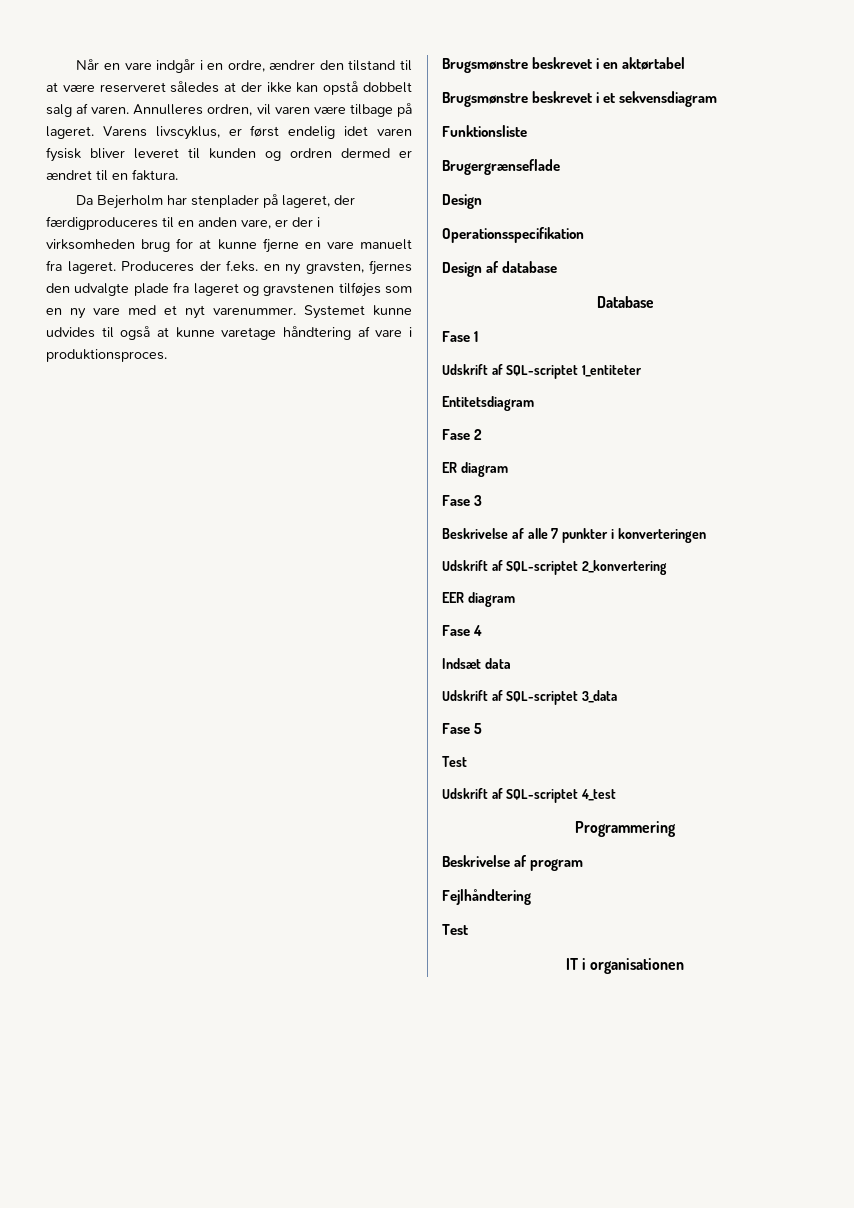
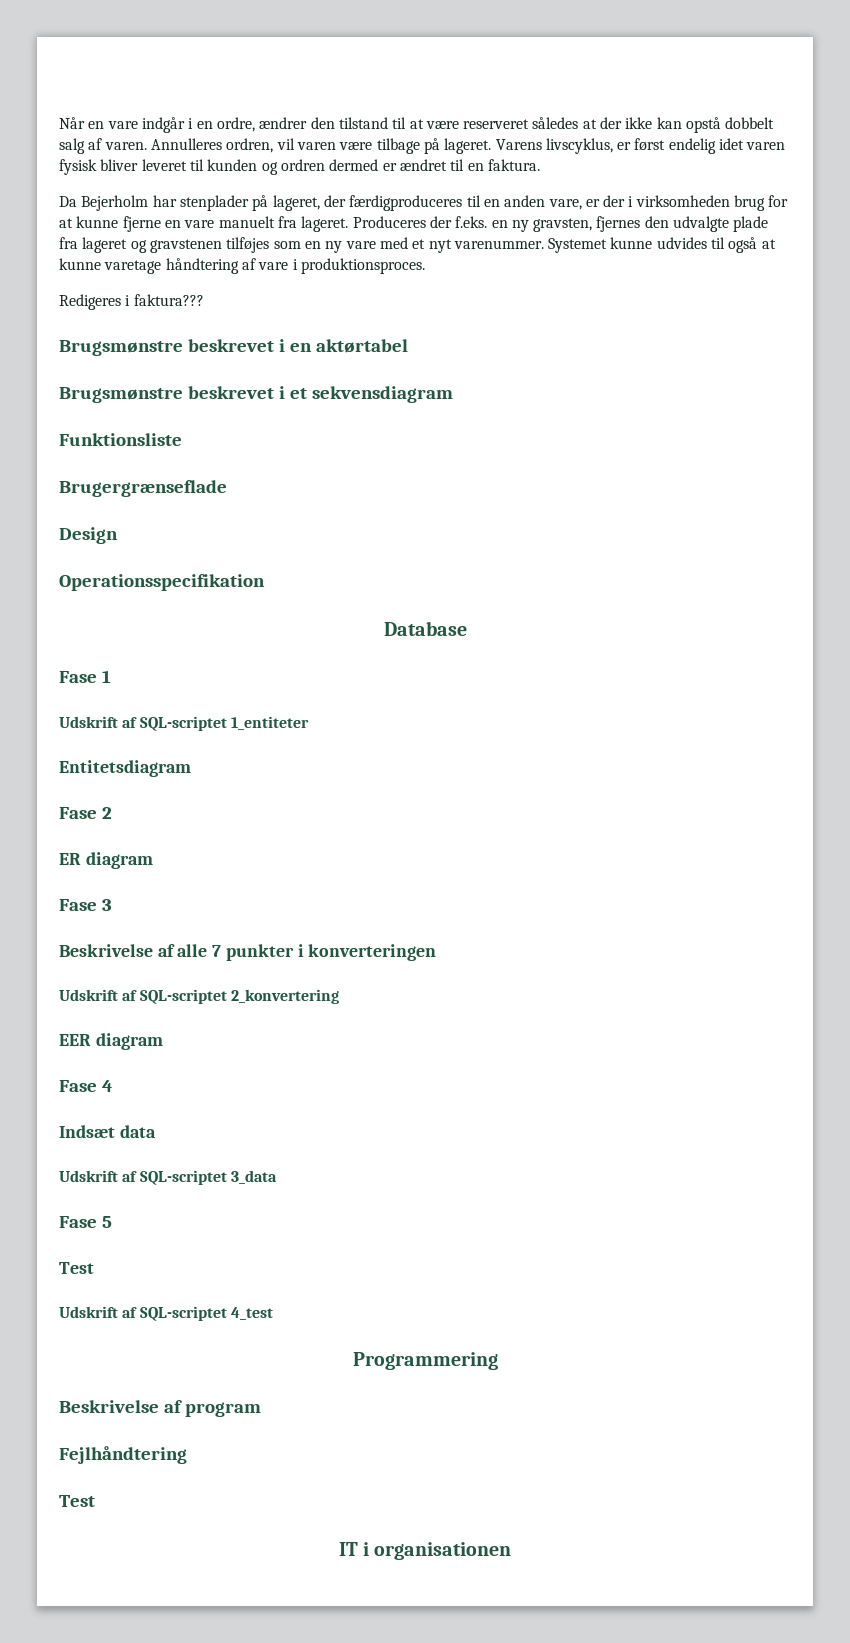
(167, 355) none -> [59,294,204,310] // Redigeres i faktura???
[442,261,558,277] // Design af database -> (265, 582) none

